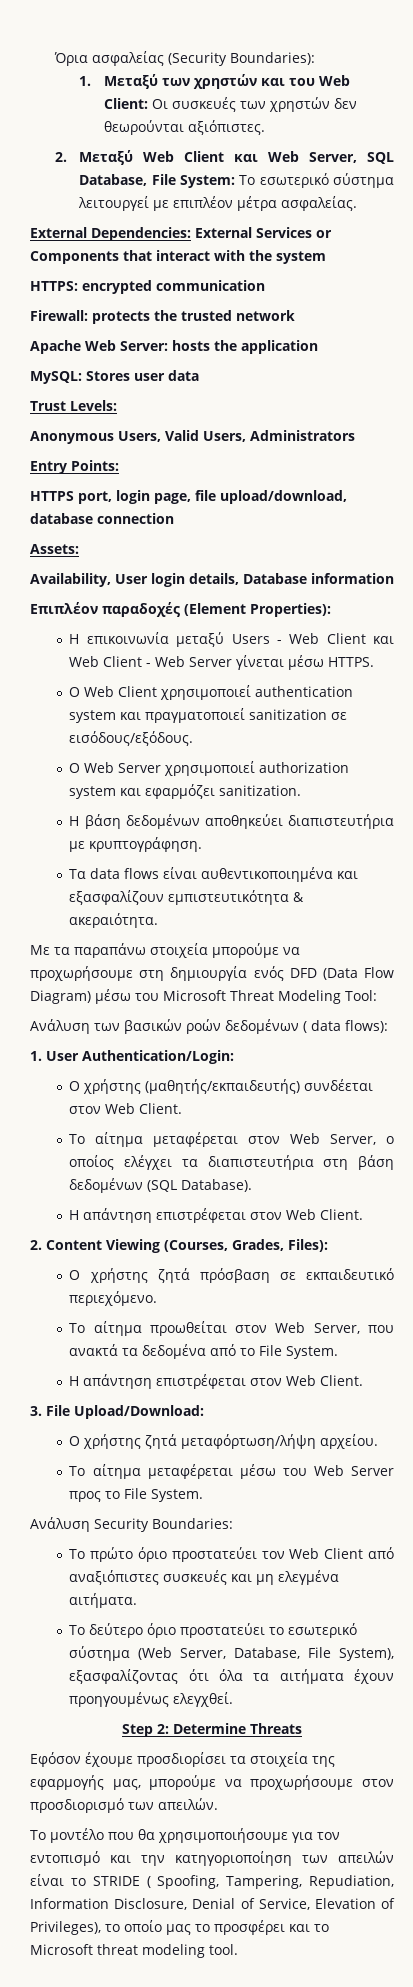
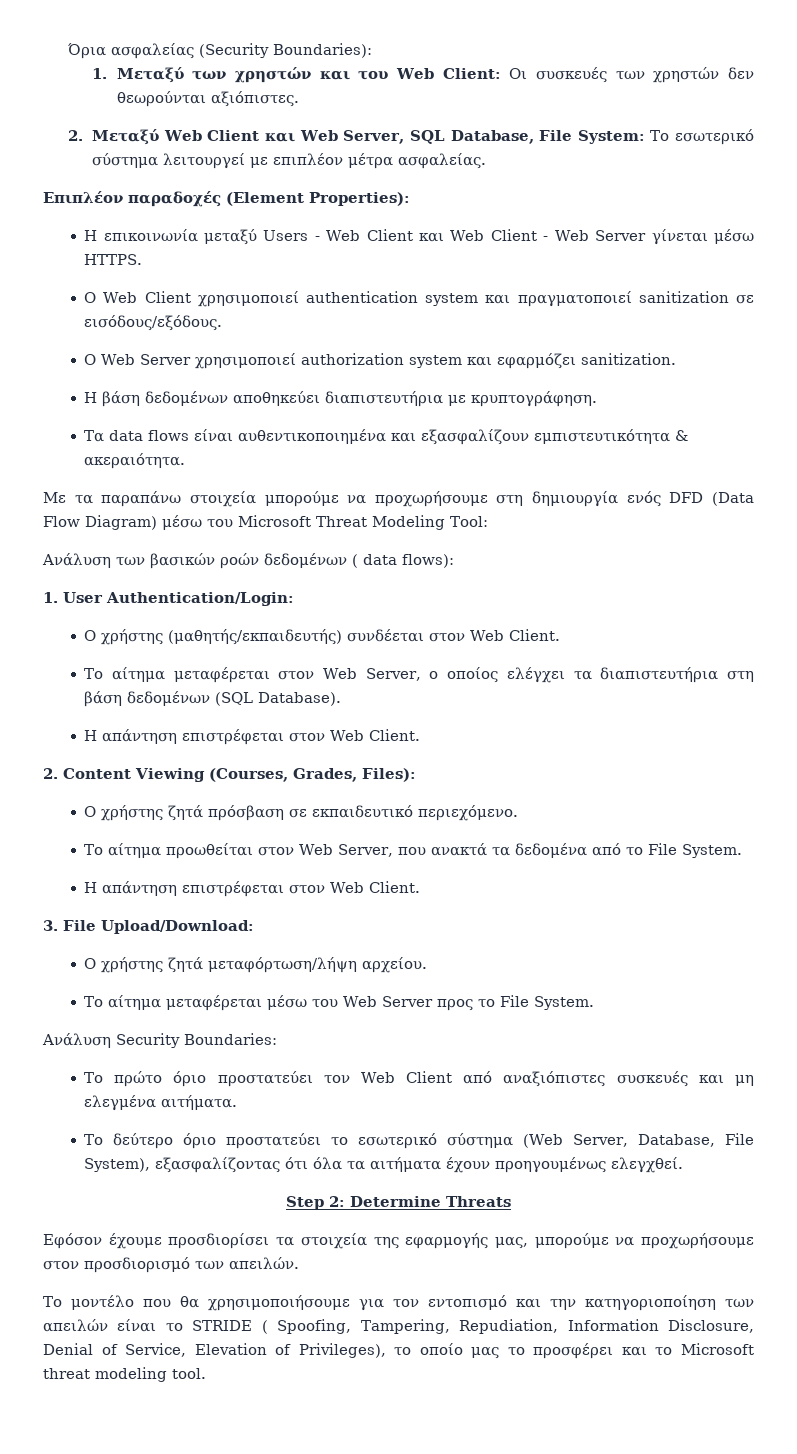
[30,227,332,241] [30,250,326,264] [30,280,265,294] [30,310,295,324] [30,340,318,354] [30,370,199,384] [30,400,117,411] [30,430,355,444] [30,460,119,474] [30,490,347,504] [30,513,174,524] [30,544,79,554] [30,573,394,587] // External Dependencies: External Services or Components that interact with the system // HTTPS: encrypted communication // Firewall: protects the trusted network // Apache Web Server: hosts the application // MySQL: Stores user data // Trust Levels: // Anonymous Users, Valid Users, Administrators // Entry Points: // HTTPS port, login page, file upload/download, database connection // Assets: // Availability, User login details, Database information -> (487, 161) none

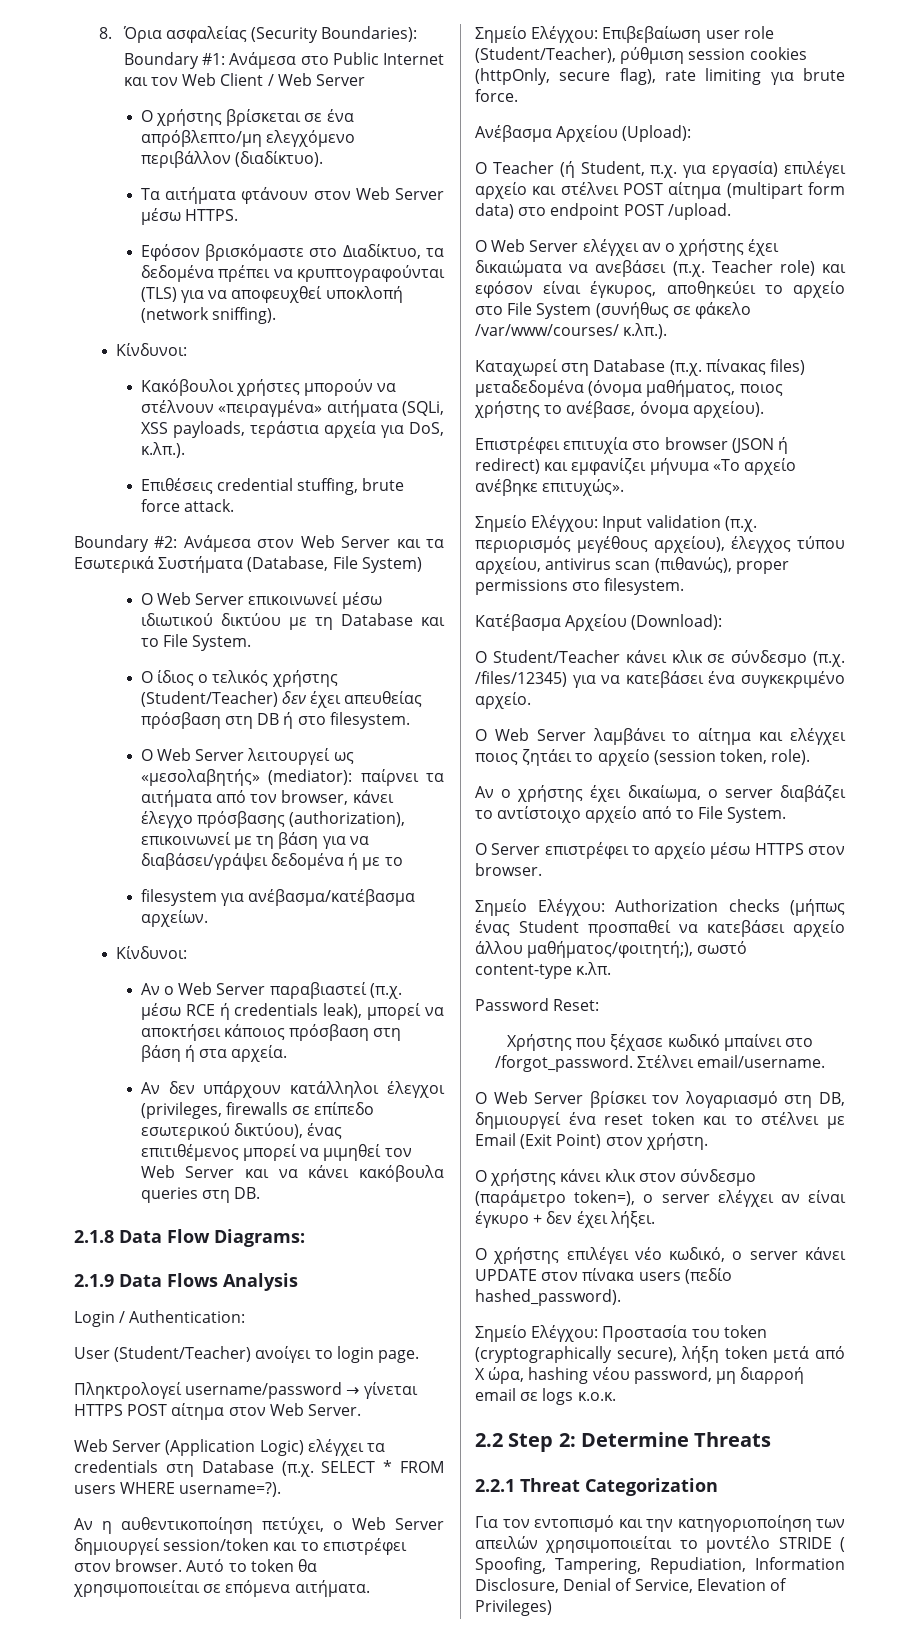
(67, 51) none -> [98,27,112,39] 8.
[92,67,754,83] [116,91,299,107] [67,129,754,145] [92,153,487,169] [43,191,410,207] [84,229,754,245] [84,254,143,265] [84,291,754,307] [84,315,223,331] [84,353,677,369] [84,391,598,407] [84,429,689,445] [84,453,186,469] [43,491,754,507] [43,515,488,530] [42,553,454,569] [43,592,294,606] [84,629,561,645] [84,667,754,683] [84,691,342,707] [84,729,421,745] [43,768,416,782] [84,805,519,821] [84,843,743,859] [84,881,421,897] [43,920,254,934] [84,957,428,973] [84,995,595,1011] [42,1033,277,1048] [84,1071,754,1087] [84,1095,238,1111] [84,1133,754,1149] [84,1157,684,1173] [286,1196,511,1210] [43,1233,754,1249] [43,1257,299,1273] [43,1295,384,1311] 1. Μεταξύ των χρηστών και του Web Client: Οι συσκευές των χρηστών δεν θεωρούνται αξιόπιστες. // 2. Μεταξύ Web Client και Web Server, SQL Database, File System: Το εσωτερικό σύστημα λειτουργεί με επιπλέον μέτρα ασφαλείας. // Επιπλέον παραδοχές (Element Properties): // Η επικοινωνία μεταξύ Users - Web Client και Web Client - Web Server γίνεται μέσω HTTPS. // Ο Web Client χρησιμοποιεί authentication system και πραγματοποιεί sanitization σε εισόδους/εξόδους. // Ο Web Server χρησιμοποιεί authorization system και εφαρμόζει sanitization. // Η βάση δεδομένων αποθηκεύει διαπιστευτήρια με κρυπτογράφηση. // Τα data flows είναι αυθεντικοποιημένα και εξασφαλίζουν εμπιστευτικότητα & ακεραιότητα. // Με τα παραπάνω στοιχεία μπορούμε να προχωρήσουμε στη δημιουργία ενός DFD (Data Flow Diagram) μέσω του Microsoft Threat Modeling Tool: // Ανάλυση των βασικών ροών δεδομένων ( data flows): // 1. User Authentication/Login: // Ο χρήστης (μαθητής/εκπαιδευτής) συνδέεται στον Web Client. // Το αίτημα μεταφέρεται στον Web Server, ο οποίος ελέγχει τα διαπιστευτήρια στη βάση δεδομένων (SQL Database). // Η απάντηση επιστρέφεται στον Web Client. // 2. Content Viewing (Courses, Grades, Files): // Ο χρήστης ζητά πρόσβαση σε εκπαιδευτικό περιεχόμενο. // Το αίτημα προωθείται στον Web Server, που ανακτά τα δεδομένα από το File System. // Η απάντηση επιστρέφεται στον Web Client. // 3. File Upload/Download: // Ο χρήστης ζητά μεταφόρτωση/λήψη αρχείου. // Το αίτημα μεταφέρεται μέσω του Web Server προς το File System. // Ανάλυση Security Boundaries: // Το πρώτο όριο προστατεύει τον Web Client από αναξιόπιστες συσκευές και μη ελεγμένα αιτήματα. // Το δεύτερο όριο προστατεύει το εσωτερικό σύστημα (Web Server, Database, File System), εξασφαλίζοντας ότι όλα τα αιτήματα έχουν προηγουμένως ελεγχθεί. // Step 2: Determine Threats // Εφόσον έχουμε προσδιορίσει τα στοιχεία της εφαρμογής μας, μπορούμε να προχωρήσουμε στον προσδιορισμό των απειλών. // Το μοντέλο που θα χρησιμοποιήσουμε για -> [123,52,444,69] [123,73,365,86] [140,109,354,126] [140,130,356,147] [140,151,324,168] [140,187,444,204] [140,208,239,225] [140,244,444,261] [140,265,445,282] [140,286,403,303] [140,307,277,324] [115,343,187,356] [140,379,397,396] [140,400,444,417] [140,421,444,438] [140,442,185,458] [140,478,405,495] [140,499,235,512] [74,535,444,552] [74,556,422,573] [140,592,382,609] [140,613,445,630] [140,634,252,651] [140,670,338,687] [140,691,423,708] [140,712,410,729] [140,748,354,765] [140,769,444,786] [140,790,394,807] [140,811,406,828] [140,832,369,849] [140,853,403,870] [140,889,416,906] [140,910,208,927] [115,946,187,959] [140,982,402,999] [140,1003,444,1020] [140,1024,402,1041] [140,1045,288,1062] [140,1081,445,1098] [140,1102,375,1119] [140,1123,343,1140] [140,1144,412,1161] [140,1165,444,1182] [140,1187,261,1203] [74,1229,305,1247] [74,1273,298,1291] [74,1310,246,1327] [74,1346,419,1363] [74,1382,418,1399] [74,1403,361,1420] [74,1439,385,1456] [74,1460,444,1477] [74,1482,282,1497] [74,1517,444,1534] [74,1538,407,1555] [74,1559,317,1572] [73,1580,370,1597] [475,26,774,43] [475,47,807,64] [475,68,845,85] [475,89,518,102] [475,125,692,142] [475,161,846,178] [475,182,845,199] [475,203,731,220] [475,239,780,256] [475,260,846,277] [475,281,845,298] [475,302,751,319] [475,323,668,339] [475,359,805,376] [475,380,783,397] [474,401,764,418] [475,437,788,454] [475,458,796,475] [475,479,625,496] [475,515,757,532] [475,536,845,553] [475,557,789,574] [475,578,685,595] [475,614,723,631] [475,650,845,667] [475,671,845,688] [475,692,531,709] [475,728,846,745] [475,749,811,766] [475,785,846,802] [475,806,787,823] [475,842,845,859] [475,863,542,876] [475,899,845,916] [475,920,845,937] [475,941,748,958] [475,962,612,979] [475,998,600,1011] [507,1034,813,1051] [494,1055,826,1072] [475,1091,845,1108] [475,1112,845,1129] [475,1133,708,1150] [475,1169,756,1186] [475,1190,846,1207] [475,1211,655,1228] [475,1247,846,1264] [475,1268,732,1284] [475,1289,621,1306] [475,1325,767,1342] [475,1346,845,1363] [475,1367,805,1384] [475,1388,616,1405] [475,1432,772,1452] [475,1478,718,1496] [475,1516,498,1528] Boundary #1: Ανάμεσα στο Public Internet και τον Web Client / Web Server // Ο χρήστης βρίσκεται σε ένα απρόβλεπτο/μη ελεγχόμενο περιβάλλον (διαδίκτυο). // Τα αιτήματα φτάνουν στον Web Server μέσω HTTPS. // Εφόσον βρισκόμαστε στο Διαδίκτυο, τα δεδομένα πρέπει να κρυπτογραφούνται (TLS) για να αποφευχθεί υποκλοπή (network sniffing). // Κίνδυνοι: // Κακόβουλοι χρήστες μπορούν να στέλνουν «πειραγμένα» αιτήματα (SQLi, XSS payloads, τεράστια αρχεία για DoS, κ.λπ.). // Επιθέσεις credential stuffing, brute force attack. // Boundary #2: Ανάμεσα στον Web Server και τα Εσωτερικά Συστήματα (Database, File System) // Ο Web Server επικοινωνεί μέσω ιδιωτικού δικτύου με τη Database και το File System. // Ο ίδιος ο τελικός χρήστης (Student/Teacher) δεν έχει απευθείας πρόσβαση στη DB ή στο filesystem. // Ο Web Server λειτουργεί ως «μεσολαβητής» (mediator): παίρνει τα αιτήματα από τον browser, κάνει έλεγχο πρόσβασης (authorization), επικοινωνεί με τη βάση για να διαβάσει/γράψει δεδομένα ή με το // filesystem για ανέβασμα/κατέβασμα αρχείων. // Κίνδυνοι: // Αν ο Web Server παραβιαστεί (π.χ. μέσω RCE ή credentials leak), μπορεί να αποκτήσει κάποιος πρόσβαση στη βάση ή στα αρχεία. // Αν δεν υπάρχουν κατάλληλοι έλεγχοι (privileges, firewalls σε επίπεδο εσωτερικού δικτύου), ένας επιτιθέμενος μπορεί να μιμηθεί τον Web Server και να κάνει κακόβουλα queries στη DB. // 2.1.8 Data Flow Diagrams: // 2.1.9 Data Flows Analysis // Login / Authentication: // User (Student/Teacher) ανοίγει το login page. // Πληκτρολογεί username/password → γίνεται HTTPS POST αίτημα στον Web Server. // Web Server (Application Logic) ελέγχει τα credentials στη Database (π.χ. SELECT * FROM users WHERE username=?). // Αν η αυθεντικοποίηση πετύχει, ο Web Server δημιουργεί session/token και το επιστρέφει στον browser. Αυτό το token θα χρησιμοποιείται σε επόμενα αιτήματα. // Σημείο Ελέγχου: Επιβεβαίωση user role (Student/Teacher), ρύθμιση session cookies (httpOnly, secure flag), rate limiting για brute force. // Ανέβασμα Αρχείου (Upload): // Ο Teacher (ή Student, π.χ. για εργασία) επιλέγει αρχείο και στέλνει POST αίτημα (multipart form data) στο endpoint POST /upload. // Ο Web Server ελέγχει αν ο χρήστης έχει δικαιώματα να ανεβάσει (π.χ. Teacher role) και εφόσον είναι έγκυρος, αποθηκεύει το αρχείο στο File System (συνήθως σε φάκελο /var/www/courses/ κ.λπ.). // Καταχωρεί στη Database (π.χ. πίνακας files) μεταδεδομένα (όνομα μαθήματος, ποιος χρήστης το ανέβασε, όνομα αρχείου). // Επιστρέφει επιτυχία στο browser (JSON ή redirect) και εμφανίζει μήνυμα «Το αρχείο ανέβηκε επιτυχώς». // Σημείο Ελέγχου: Input validation (π.χ. περιορισμός μεγέθους αρχείου), έλεγχος τύπου αρχείου, antivirus scan (πιθανώς), proper permissions στο filesystem. // Κατέβασμα Αρχείου (Download): // Ο Student/Teacher κάνει κλικ σε σύνδεσμο (π.χ. /files/12345) για να κατεβάσει ένα συγκεκριμένο αρχείο. // Ο Web Server λαμβάνει το αίτημα και ελέγχει ποιος ζητάει το αρχείο (session token, role). // Αν ο χρήστης έχει δικαίωμα, ο server διαβάζει το αντίστοιχο αρχείο από το File System. // Ο Server επιστρέφει το αρχείο μέσω HTTPS στον browser. // Σημείο Ελέγχου: Authorization checks (μήπως ένας Student προσπαθεί να κατεβάσει αρχείο άλλου μαθήματος/φοιτητή;), σωστό content-type κ.λπ. // Password Reset: // Χρήστης που ξέχασε κωδικό μπαίνει στο /forgot_password. Στέλνει email/username. // Ο Web Server βρίσκει τον λογαριασμό στη DB, δημιουργεί ένα reset token και το στέλνει με Email (Exit Point) στον χρήστη. // Ο χρήστης κάνει κλικ στον σύνδεσμο (παράμετρο token=), ο server ελέγχει αν είναι έγκυρο + δεν έχει λήξει. // Ο χρήστης επιλέγει νέο κωδικό, ο server κάνει UPDATE στον πίνακα users (πεδίο hashed_password). // Σημείο Ελέγχου: Προστασία του token (cryptographically secure), λήξη token μετά από Χ ώρα, hashing νέου password, μη διαρροή email σε logs κ.ο.κ. // 2.2 Step 2: Determine Threats // 2.2.1 Threat Categorization // Για
[117,1319,183,1332] είναι το -> [545,1536,771,1553] χρησιμοποιείται το μοντέλο
[298,1343,755,1359] [43,1367,206,1382] Privileges), το οποίο μας το προσφέρει και το Microsoft threat modeling tool. -> [475,1599,552,1616] Privileges)

